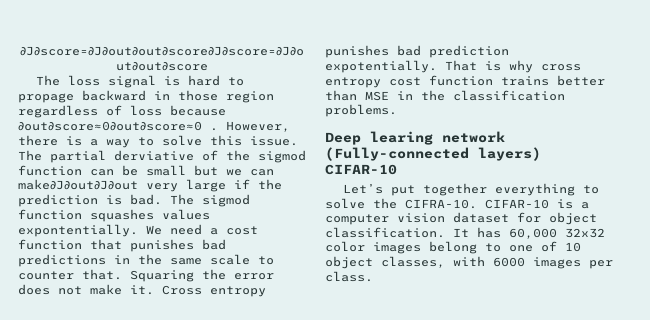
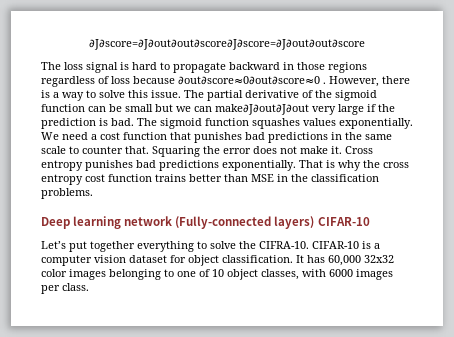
[18,93,74,103] propage -> [173,62,226,73] propagate
[226,91,274,103] region -> [328,62,367,73] regions
[114,150,194,161] derviative -> [245,90,299,98] derivative
[258,150,306,163] sigmod -> [335,90,377,101] sigmoid
[202,194,250,207] sigmod -> [160,118,202,129] sigmoid
[18,224,138,237] expontentially. -> [339,118,413,129] exponentially.
[429,45,509,58] [325,60,437,73] prediction expotentially. -> [159,160,296,171] predictions exponentially.
(533, 66) none -> [363,160,380,168] the
[370,131,433,145] learing -> [73,216,122,229] learning
[429,241,477,254] belong -> [109,269,161,280] belonging

